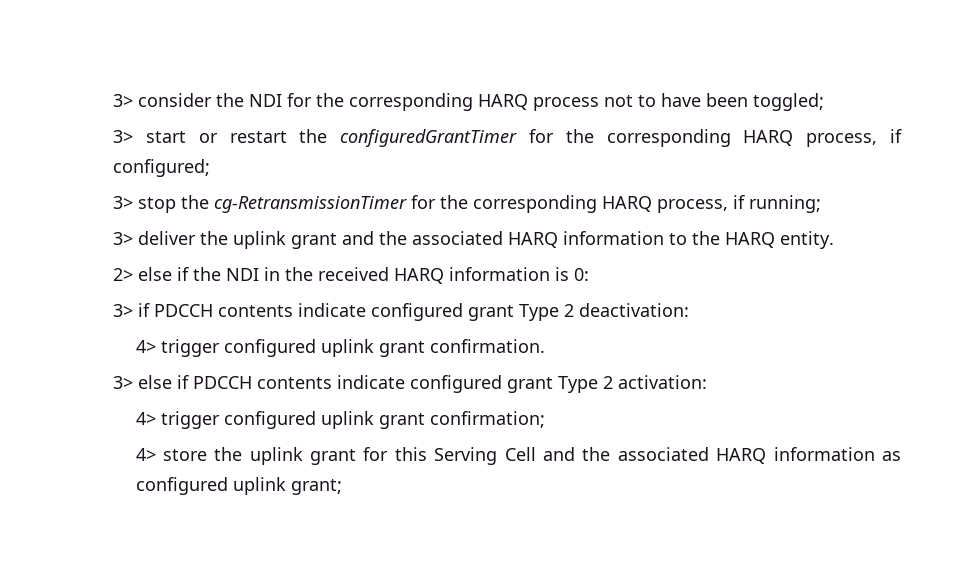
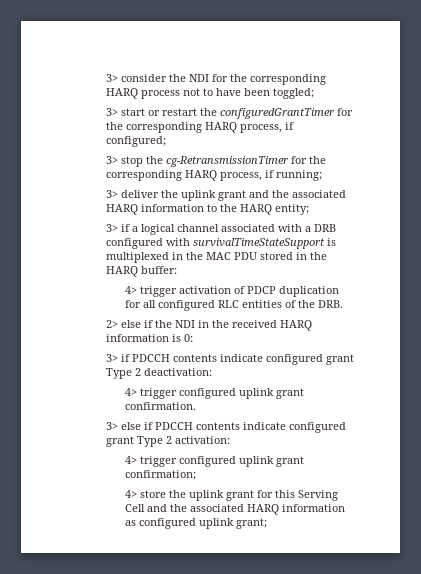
[780,231,835,249] entity. -> [274,204,309,215] [105,224,336,235] [105,238,336,249] [105,252,327,263] [105,266,177,277] [125,286,340,297] [125,300,344,311] entity; // 3> if a logical channel associated with a DRB configured with survivalTimeStateSupport is multiplexed in the MAC PDU stored in the HARQ buffer: // 4> trigger activation of PDCP duplication for all configured RLC entities of the DRB.

